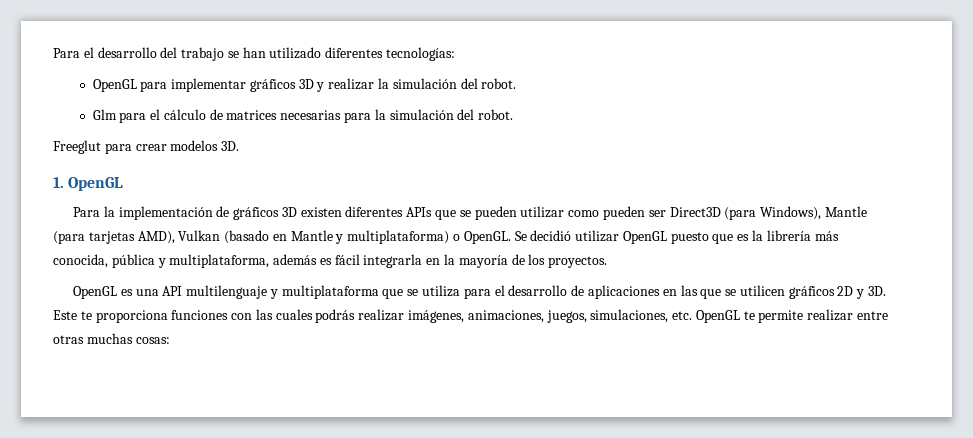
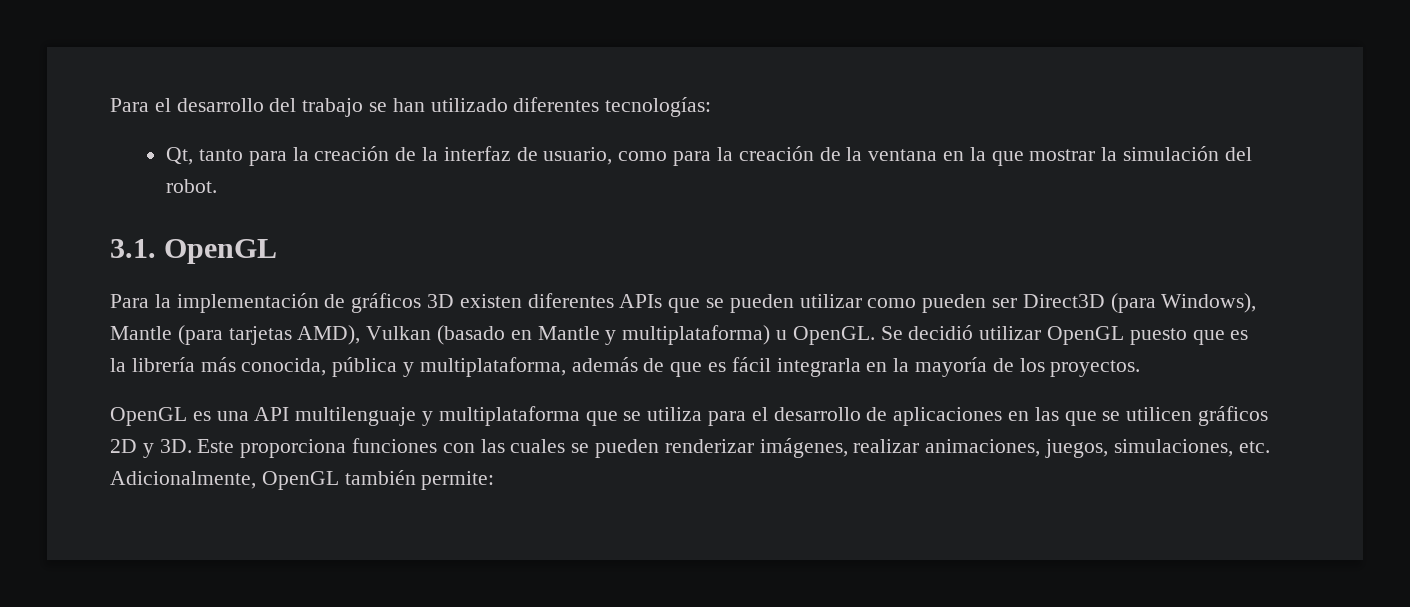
[92,78,517,92] [92,109,514,123] [53,140,240,154] [53,177,64,188] OpenGL para implementar gráficos 3D y realizar la simulación del robot. // Glm para el cálculo de matrices necesarias para la simulación del robot. // Freeglut para crear modelos 3D. // 1. -> [166,146,1252,166] [166,179,218,193] [110,239,156,258] Qt, tanto para la creación de la interfaz de usuario, como para la creación de la ventana en la que mostrar la simulación del robot. // 3.1.
[453,234,461,241] o -> [776,330,788,340] u
(318, 259) none -> [643,358,703,377] de que
[80,311,92,320] te -> (235, 446) none
[315,309,889,323] [53,333,170,344] podrás realizar imágenes, animaciones, juegos, simulaciones, etc. OpenGL te permite realizar entre otras muchas cosas: -> [571,438,1270,458] [110,470,495,490] se pueden renderizar imágenes, realizar animaciones, juegos, simulaciones, etc. Adicionalmente, OpenGL también permite:

